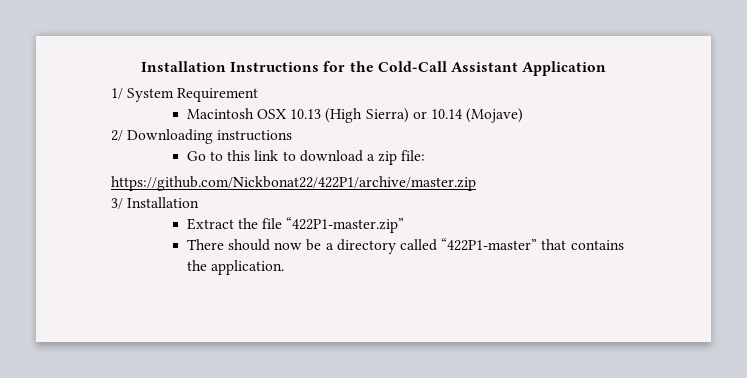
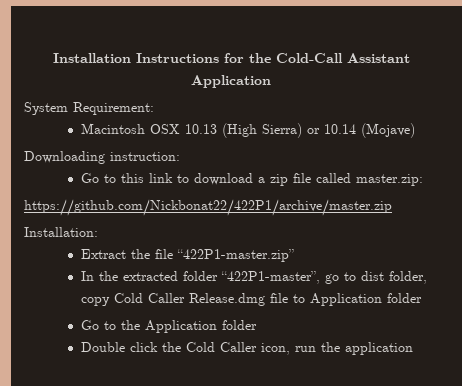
[111,88,259,102] 1/ System Requirement -> [24,102,154,115] System Requirement:
[111,129,293,144] 2/ Downloading instructions -> [24,151,180,164] Downloading instruction:
[401,150,426,161] file: -> [292,173,423,186] file called master.zip:
[111,197,200,209] 3/ Installation -> [24,227,98,237] Installation:
[186,238,624,254] [186,260,285,275] There should now be a directory called “422P1-master” that contains the application. -> [80,271,427,284] [80,293,422,306] [80,320,257,333] [80,342,413,355] In the extracted folder “422P1-master”, go to dist folder, copy Cold Caller Release.dmg file to Application folder // Go to the Application folder // Double click the Cold Caller icon, run the application

